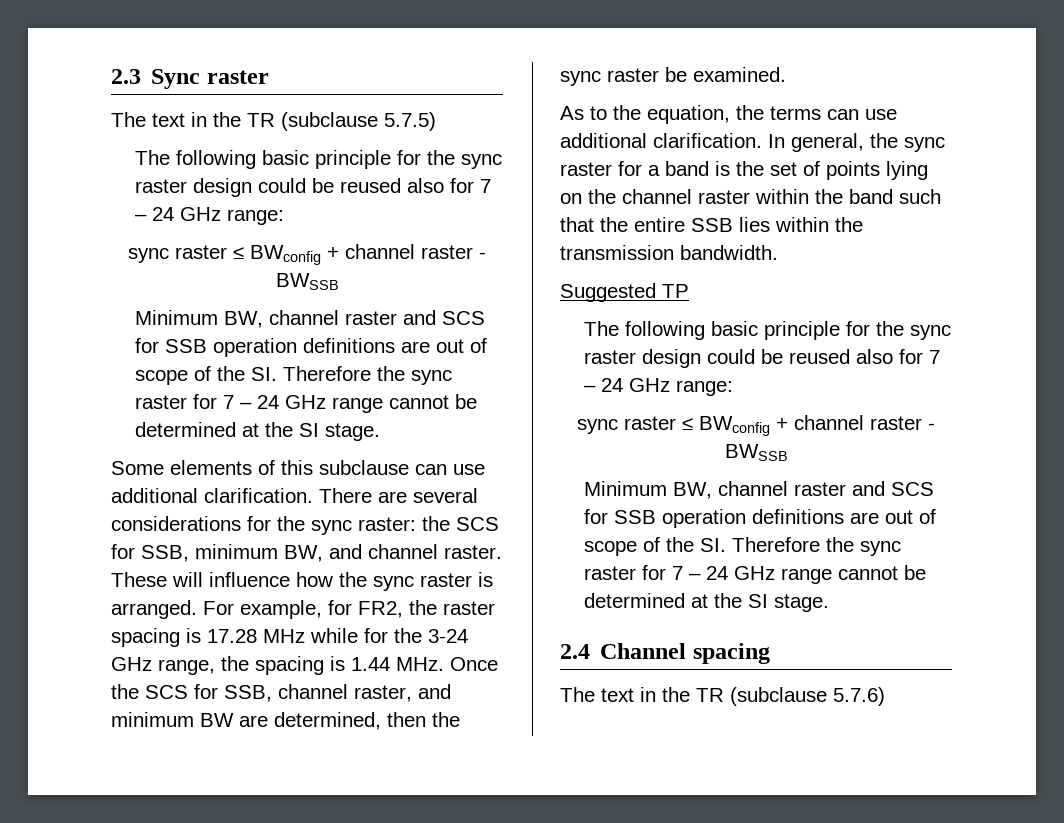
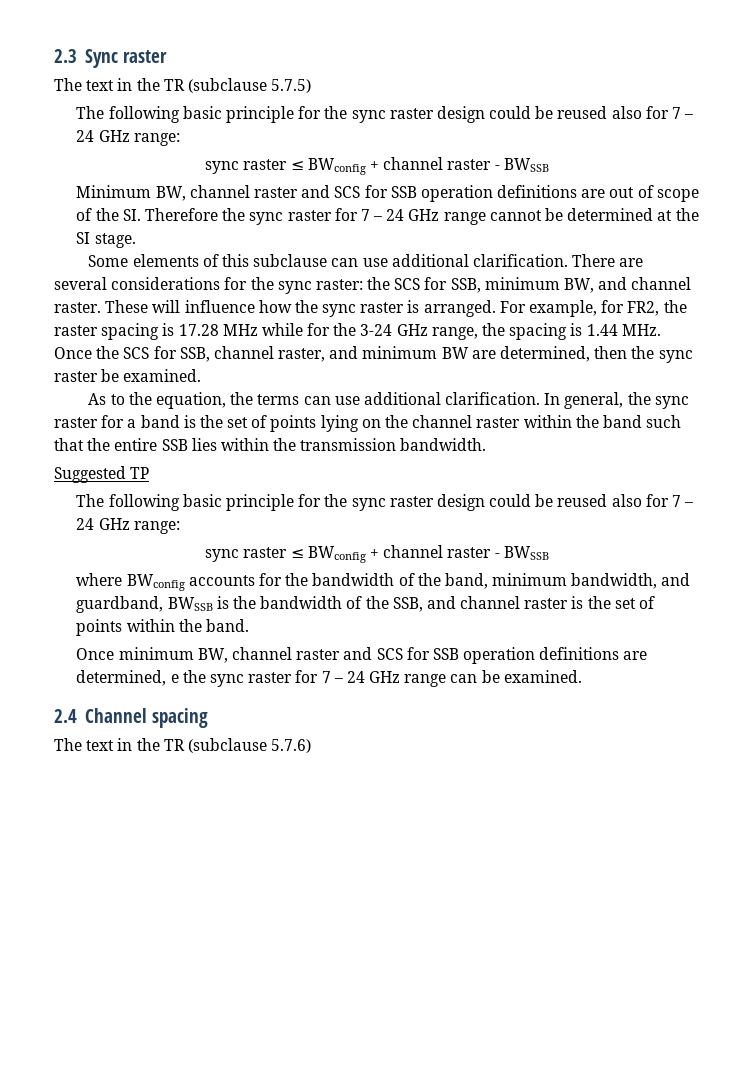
[584,481,668,496] Minimum -> [76,573,691,591] [76,596,656,613] [76,619,249,636] [76,647,194,660] where BWconfig accounts for the bandwidth of the band, minimum bandwidth, and guardband, BWSSB is the bandwidth of the SSB, and channel raster is the set of points within the band. // Once minimum
[885,509,937,524] [584,537,902,556] [584,565,927,584] [584,593,830,612] out of scope of the SI. Therefore the sync raster for 7 – 24 GHz range cannot be determined at the SI stage. -> [76,670,582,687] determined, e the sync raster for 7 – 24 GHz range can be examined.

